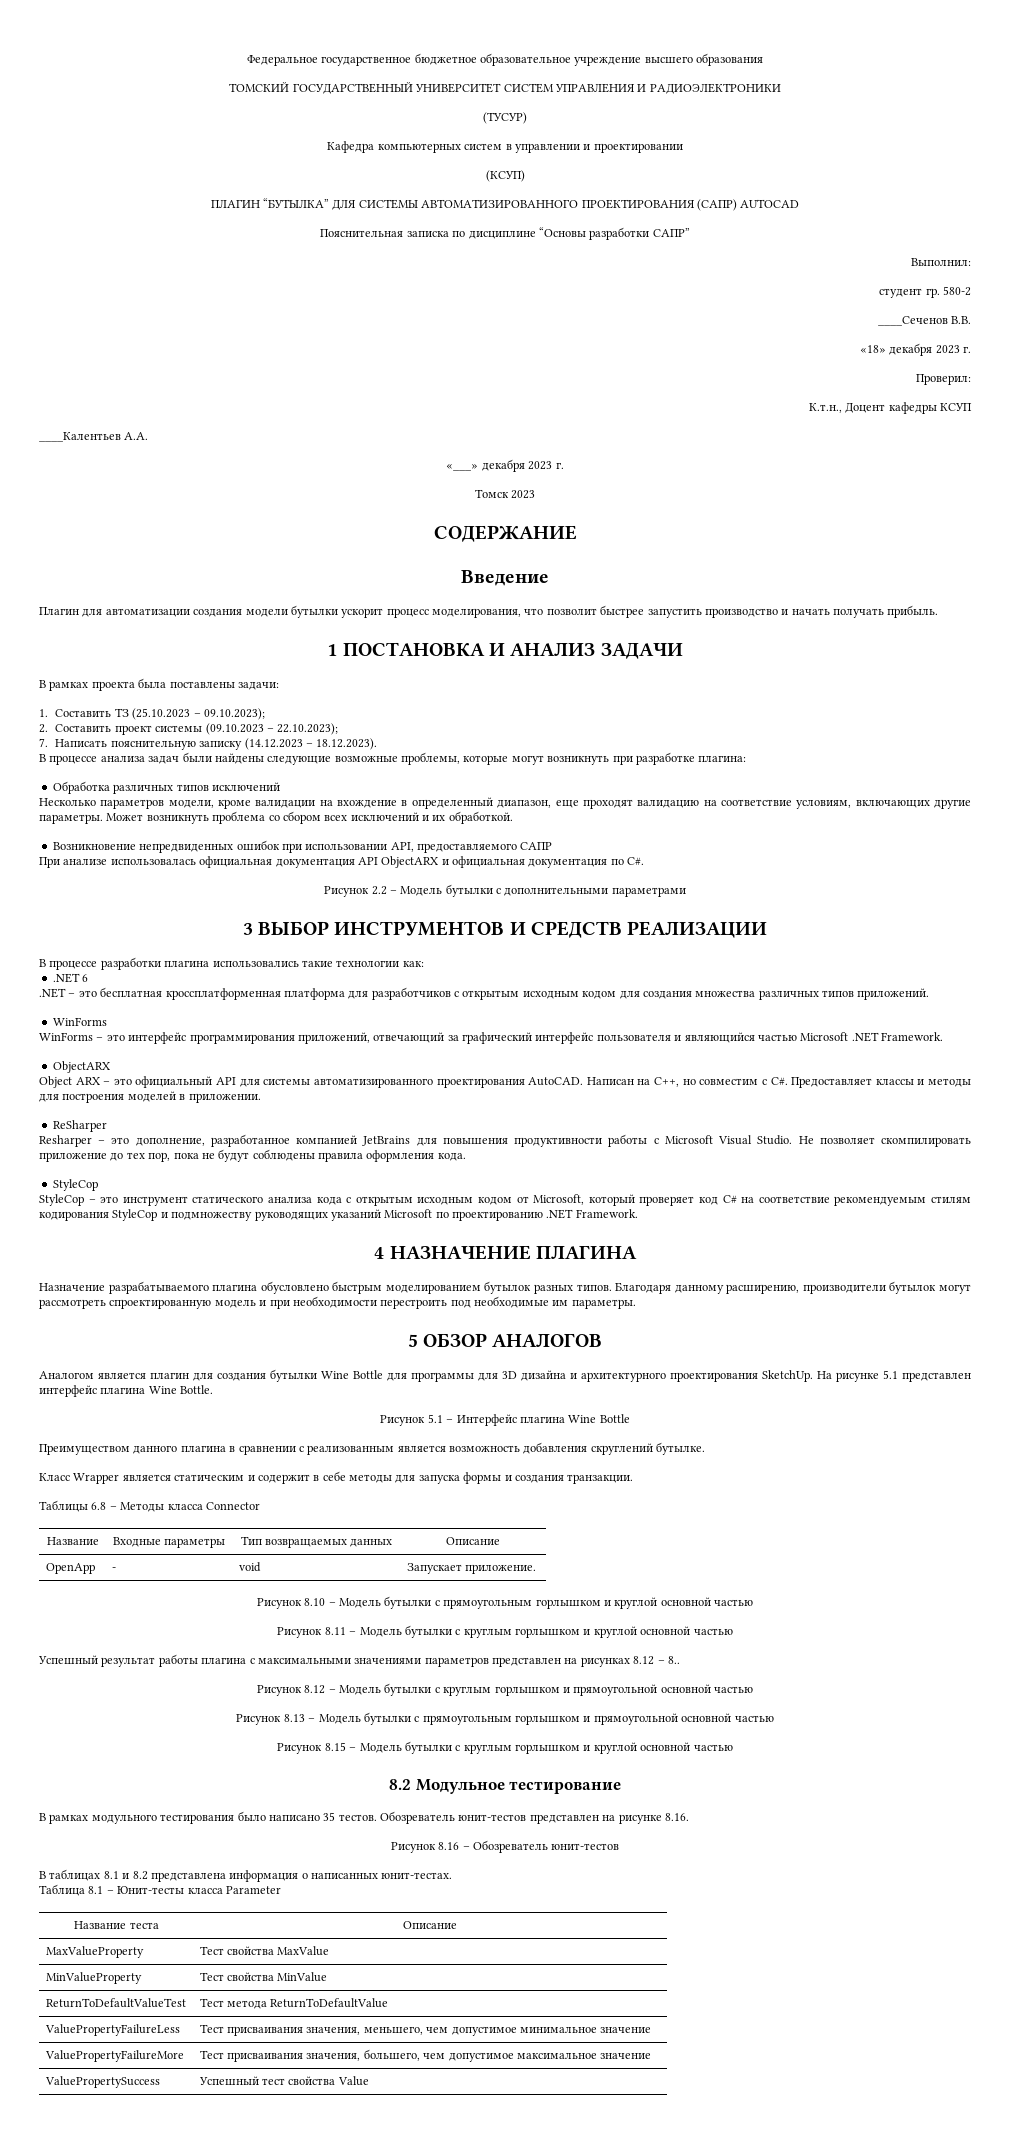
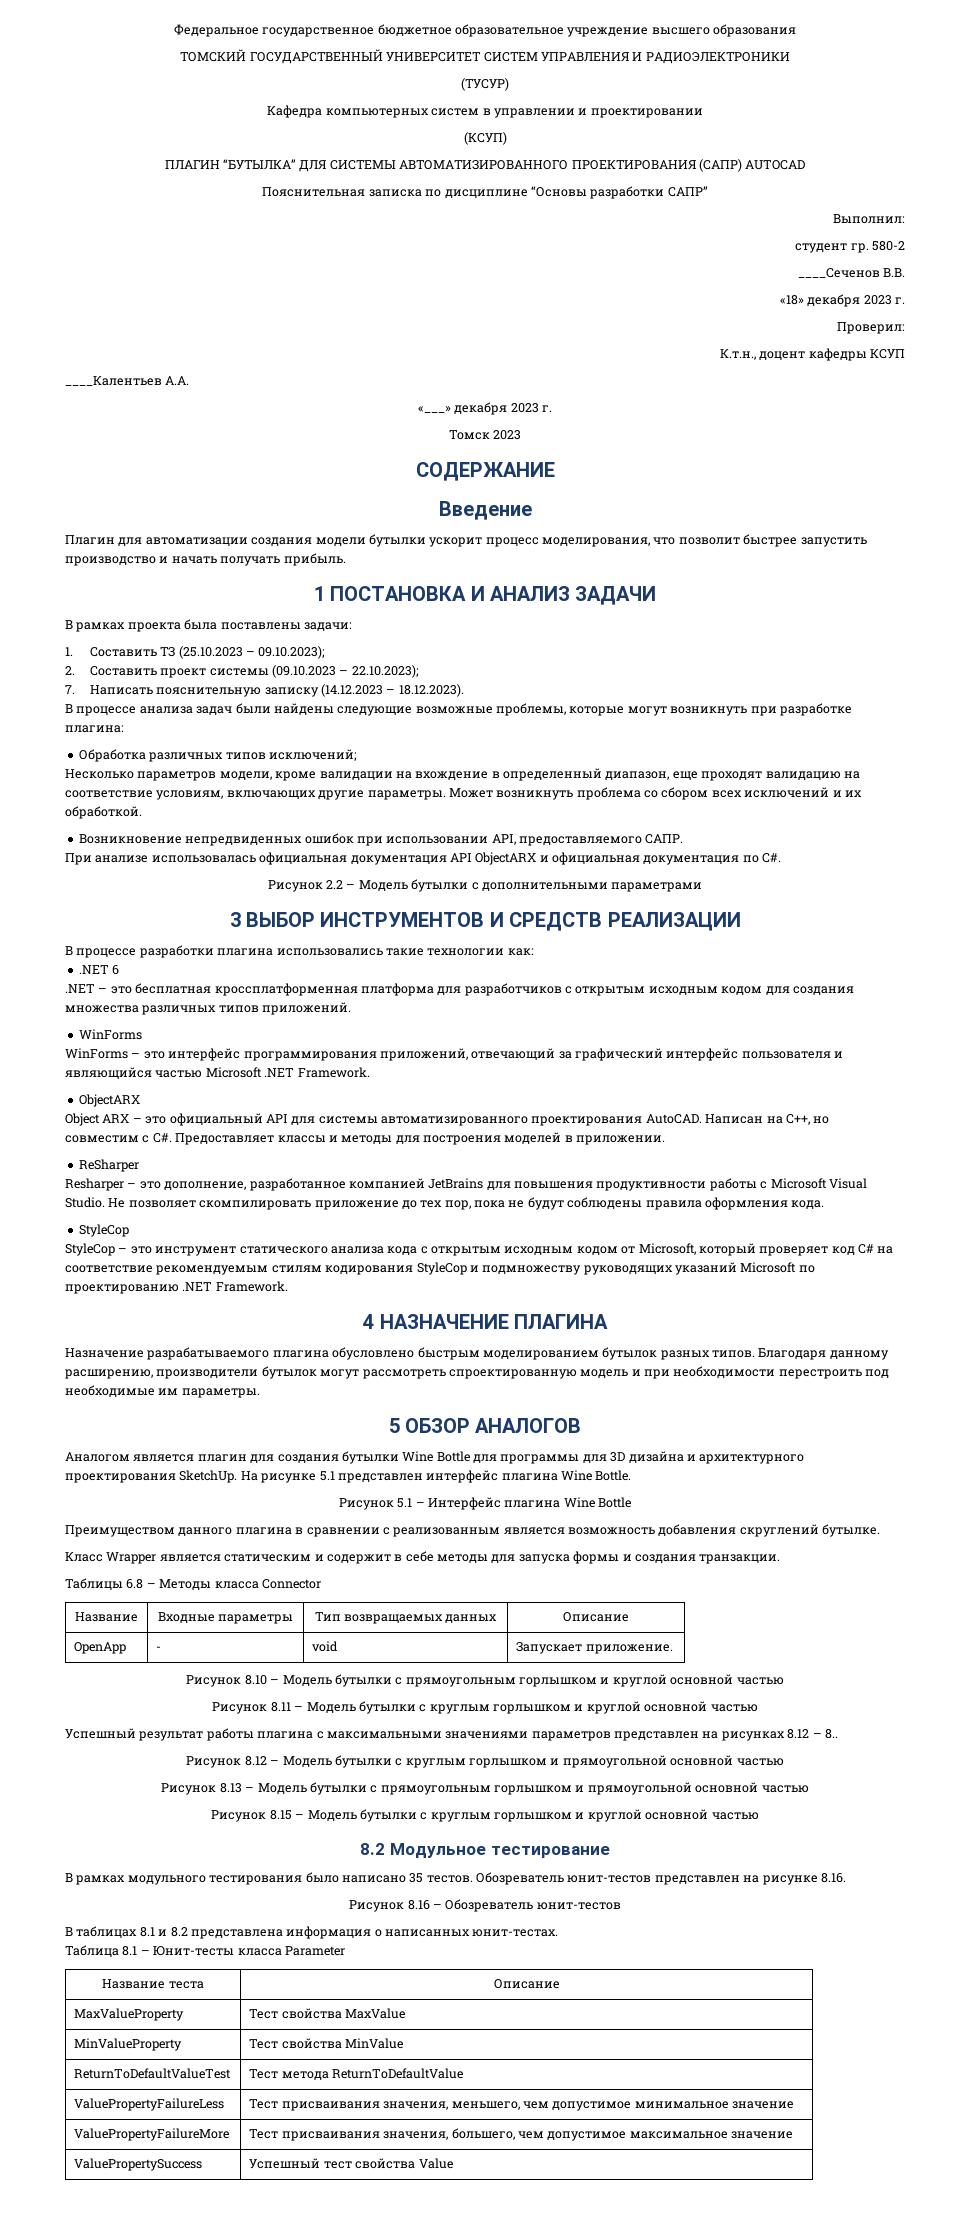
[845,402,886,413] Доцент -> [759,351,806,360] доцент
[211,782,280,791] исключений -> [268,749,357,761] исключений;
[520,842,553,850] САПР -> [645,834,684,844] САПР.

